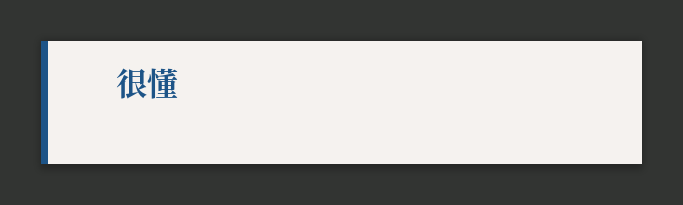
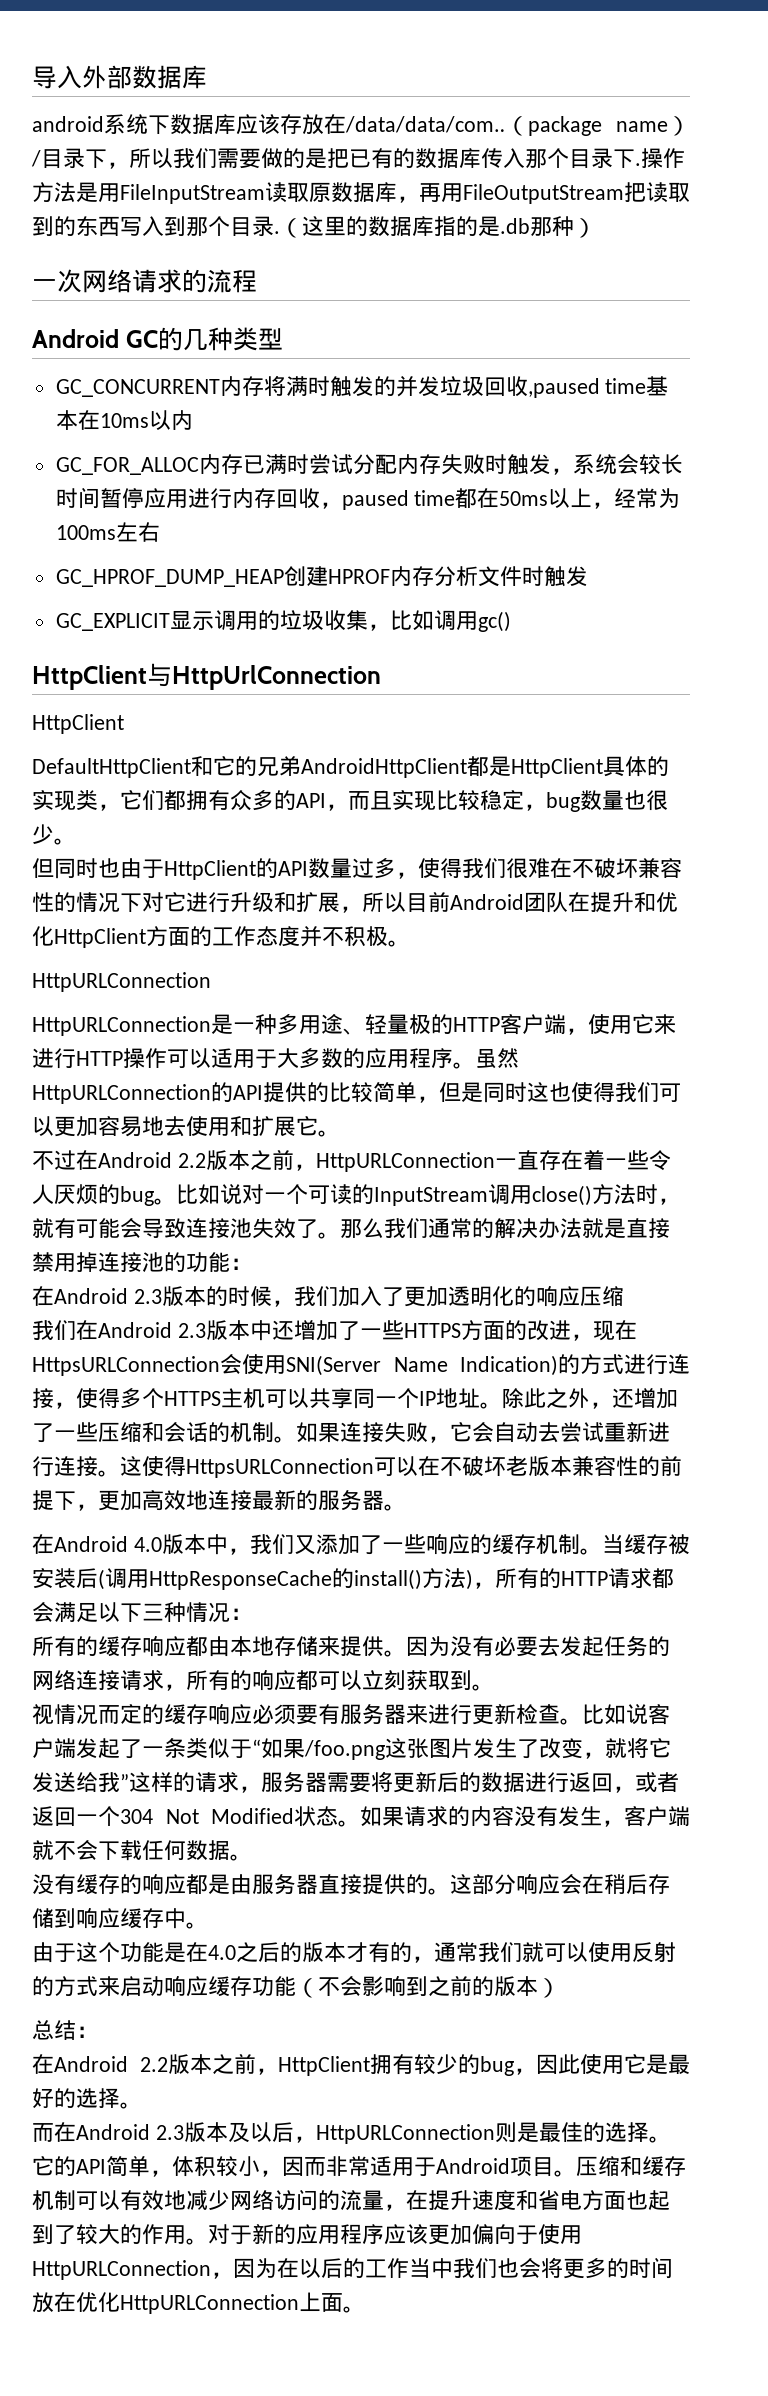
[116,68,178,99] 很懂 -> [32,65,207,89] [32,114,690,136] [31,148,685,169] [32,182,690,204] [32,216,596,238] [32,269,257,293] [32,327,283,351] [55,375,669,398] [55,410,193,430] [55,454,683,475] [55,487,681,510] [55,522,160,542] [55,566,588,587] [55,610,511,632] [32,663,381,690] [32,714,124,734] [32,756,669,778] [32,790,668,812] [32,824,76,845] [32,858,682,880] [32,891,678,913] [32,926,410,948] [32,972,211,992] [32,1014,676,1036] [32,1048,519,1069] [32,1082,681,1104] [32,1116,340,1137] [32,1149,671,1172] [32,1184,680,1206] [32,1218,670,1239] [32,1252,252,1272] [32,1285,624,1307] [32,1320,637,1341] [32,1354,690,1376] [32,1388,678,1409] [32,1422,670,1443] [32,1455,682,1478] [32,1490,406,1511] [32,1533,690,1555] [32,1568,674,1590] [32,1602,252,1623] [32,1635,670,1657] [32,1669,494,1691] [32,1703,670,1725] [32,1737,671,1760] [32,1771,679,1793] [32,1806,690,1827] [32,1840,252,1861] [32,1873,670,1895] [32,1907,208,1929] [32,1942,676,1963] [32,1975,560,1998] [32,2020,98,2040] [32,2053,690,2076] [32,2088,142,2109] [32,2122,671,2144] [32,2156,686,2177] [32,2189,670,2211] [32,2224,582,2245] [32,2257,673,2280] [32,2292,365,2314] 导入外部数据库 // android系统下数据库应该存放在/data/data/com..（package name）/目录下，所以我们需要做的是把已有的数据库传入那个目录下.操作方法是用FileInputStream读取原数据库，再用FileOutputStream把读取到的东西写入到那个目录.（这里的数据库指的是.db那种） // 一次网络请求的流程 // Android GC的几种类型 // GC_CONCURRENT内存将满时触发的并发垃圾回收,paused time基本在10ms以内 // GC_FOR_ALLOC内存已满时尝试分配内存失败时触发，系统会较长时间暂停应用进行内存回收，paused time都在50ms以上，经常为100ms左右 // GC_HPROF_DUMP_HEAP创建HPROF内存分析文件时触发 // GC_EXPLICIT显示调用的垃圾收集，比如调用gc() // HttpClient与HttpUrlConnection // HttpClient // DefaultHttpClient和它的兄弟AndroidHttpClient都是HttpClient具体的实现类，它们都拥有众多的API，而且实现比较稳定，bug数量也很少。 // 但同时也由于HttpClient的API数量过多，使得我们很难在不破坏兼容性的情况下对它进行升级和扩展，所以目前Android团队在提升和优化HttpClient方面的工作态度并不积极。 // HttpURLConnection // HttpURLConnection是一种多用途、轻量极的HTTP客户端，使用它来进行HTTP操作可以适用于大多数的应用程序。虽然HttpURLConnection的API提供的比较简单，但是同时这也使得我们可以更加容易地去使用和扩展它。 // 不过在Android 2.2版本之前，HttpURLConnection一直存在着一些令人厌烦的bug。比如说对一个可读的InputStream调用close()方法时，就有可能会导致连接池失效了。那么我们通常的解决办法就是直接禁用掉连接池的功能： // 在Android 2.3版本的时候，我们加入了更加透明化的响应压缩 // 我们在Android 2.3版本中还增加了一些HTTPS方面的改进，现在HttpsURLConnection会使用SNI(Server Name Indication)的方式进行连接，使得多个HTTPS主机可以共享同一个IP地址。除此之外，还增加了一些压缩和会话的机制。如果连接失败，它会自动去尝试重新进行连接。这使得HttpsURLConnection可以在不破坏老版本兼容性的前提下，更加高效地连接最新的服务器。 // 在Android 4.0版本中，我们又添加了一些响应的缓存机制。当缓存被安装后(调用HttpResponseCache的install()方法)，所有的HTTP请求都会满足以下三种情况： // 所有的缓存响应都由本地存储来提供。因为没有必要去发起任务的网络连接请求，所有的响应都可以立刻获取到。 // 视情况而定的缓存响应必须要有服务器来进行更新检查。比如说客户端发起了一条类似于“如果/foo.png这张图片发生了改变，就将它发送给我”这样的请求，服务器需要将更新后的数据进行返回，或者返回一个304 Not Modified状态。如果请求的内容没有发生，客户端就不会下载任何数据。 // 没有缓存的响应都是由服务器直接提供的。这部分响应会在稍后存储到响应缓存中。 // 由于这个功能是在4.0之后的版本才有的，通常我们就可以使用反射的方式来启动响应缓存功能（不会影响到之前的版本） // 总结： // 在Android 2.2版本之前，HttpClient拥有较少的bug，因此使用它是最好的选择。 // 而在Android 2.3版本及以后，HttpURLConnection则是最佳的选择。它的API简单，体积较小，因而非常适用于Android项目。压缩和缓存机制可以有效地减少网络访问的流量，在提升速度和省电方面也起到了较大的作用。对于新的应用程序应该更加偏向于使用HttpURLConnection，因为在以后的工作当中我们也会将更多的时间放在优化HttpURLConnection上面。

